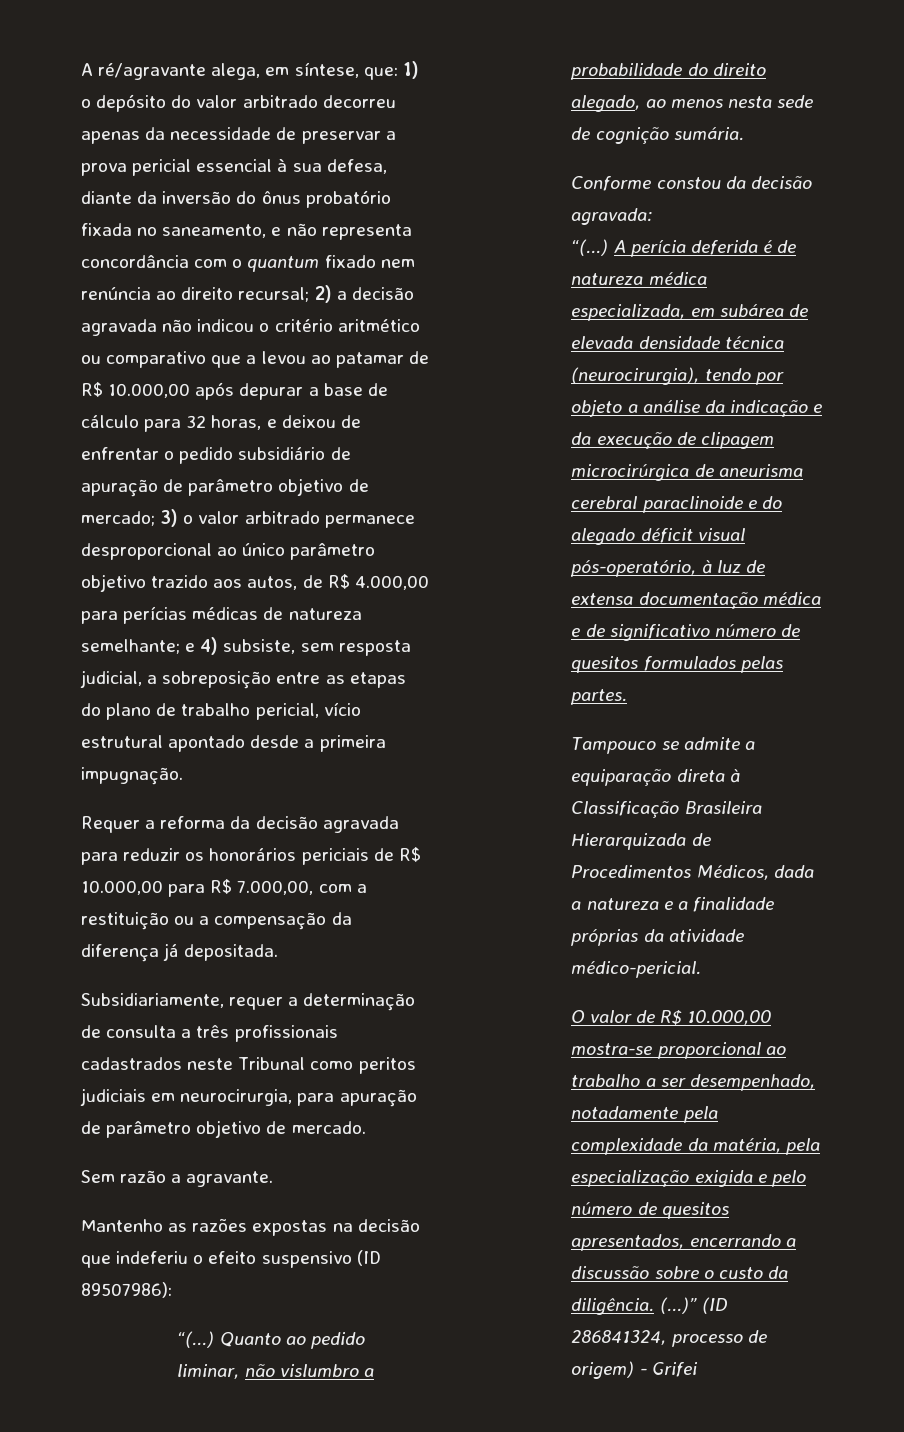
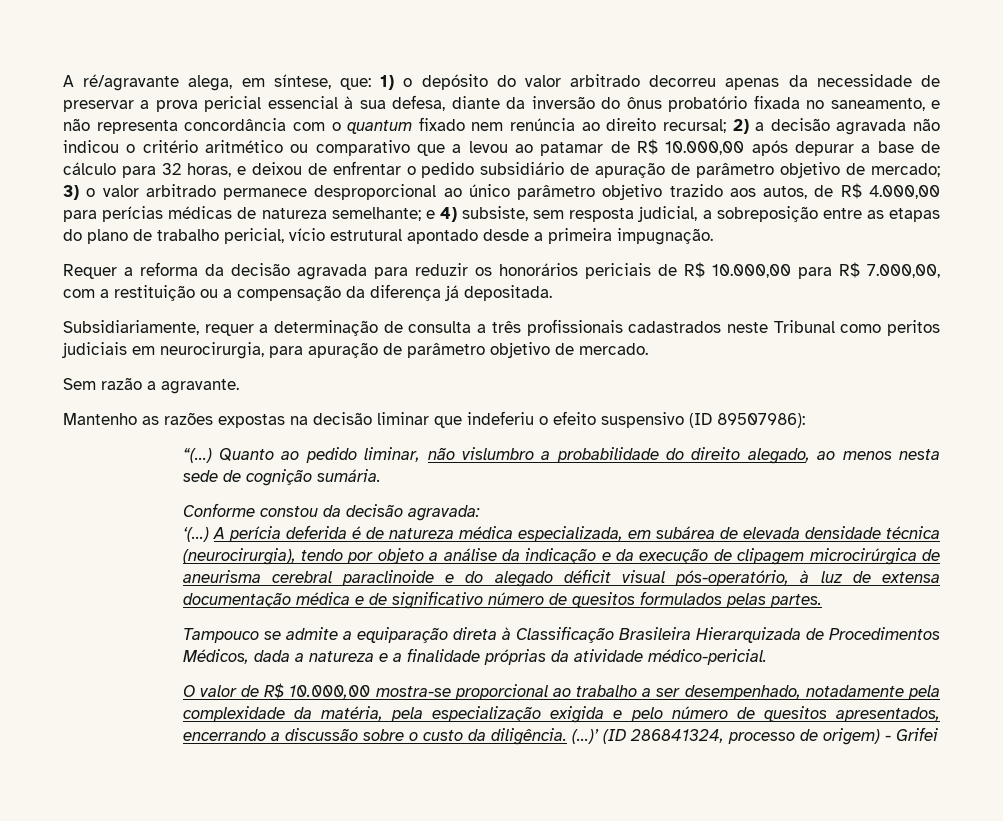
(420, 1225) none -> [377,412,429,425] liminar
[571,239,609,256] “(...) -> [182,527,209,542] ‘(...)
[659,1297,697,1314] (...)” -> [571,729,599,744] (...)’

